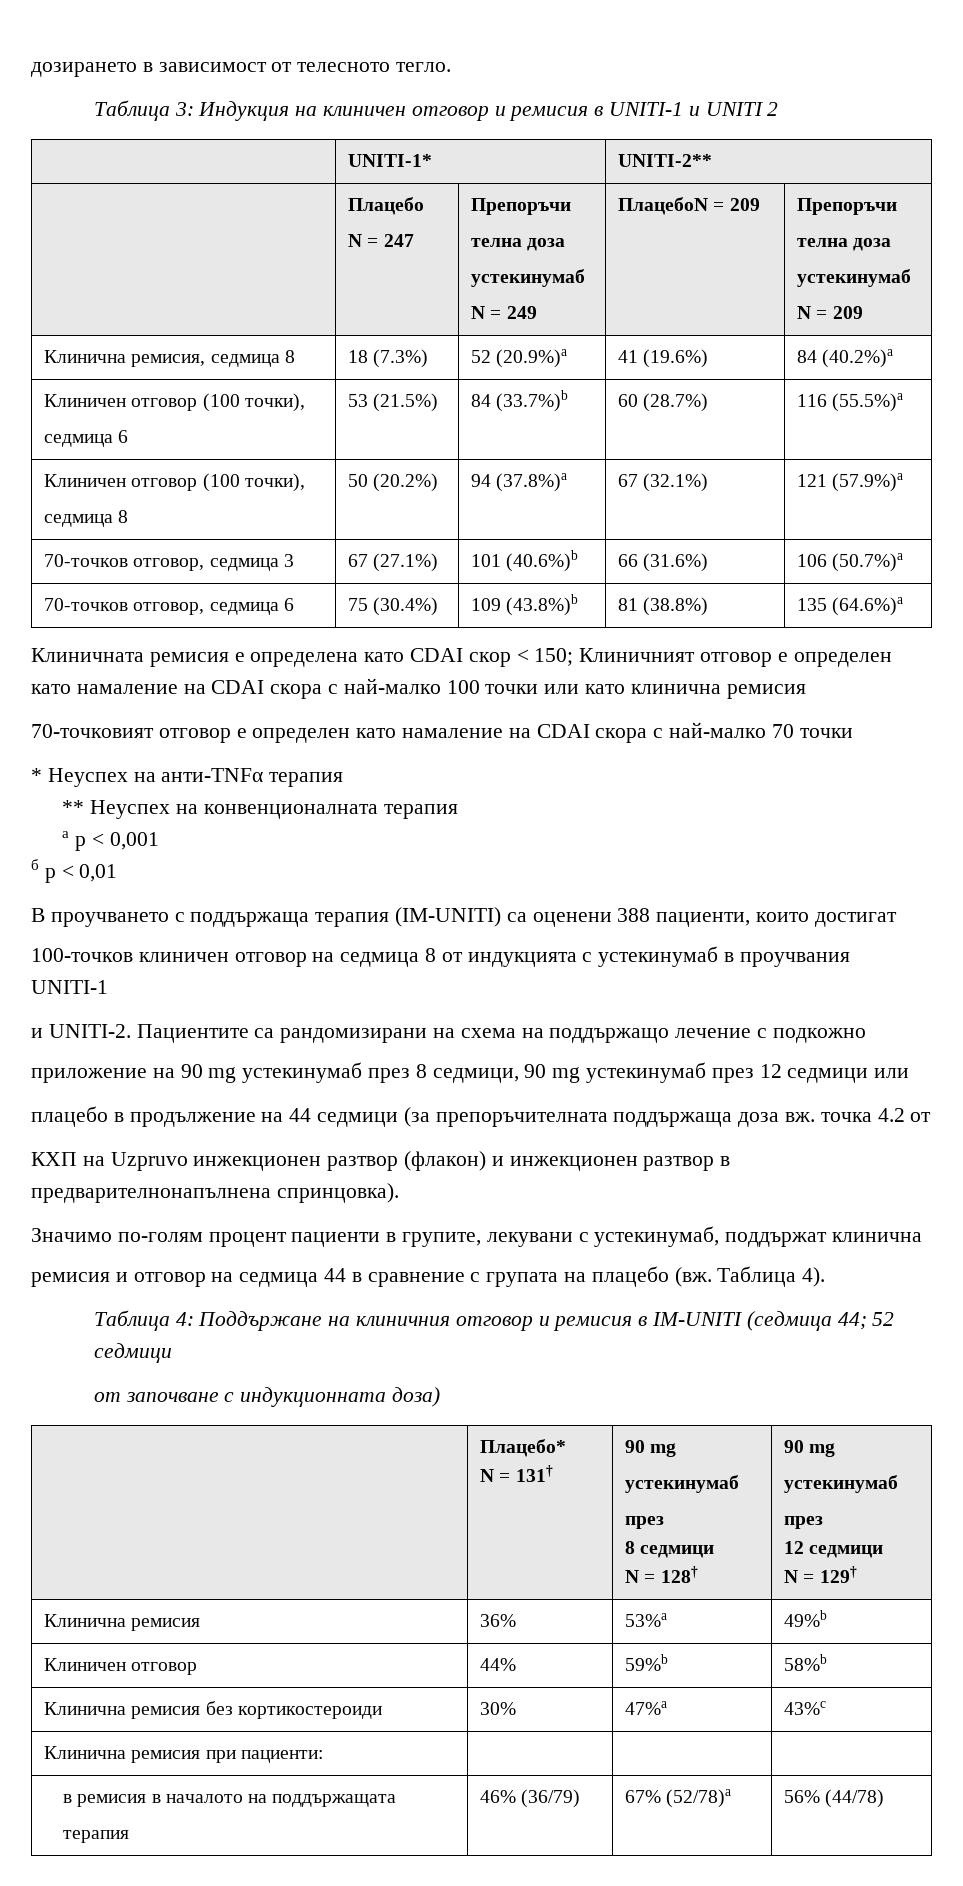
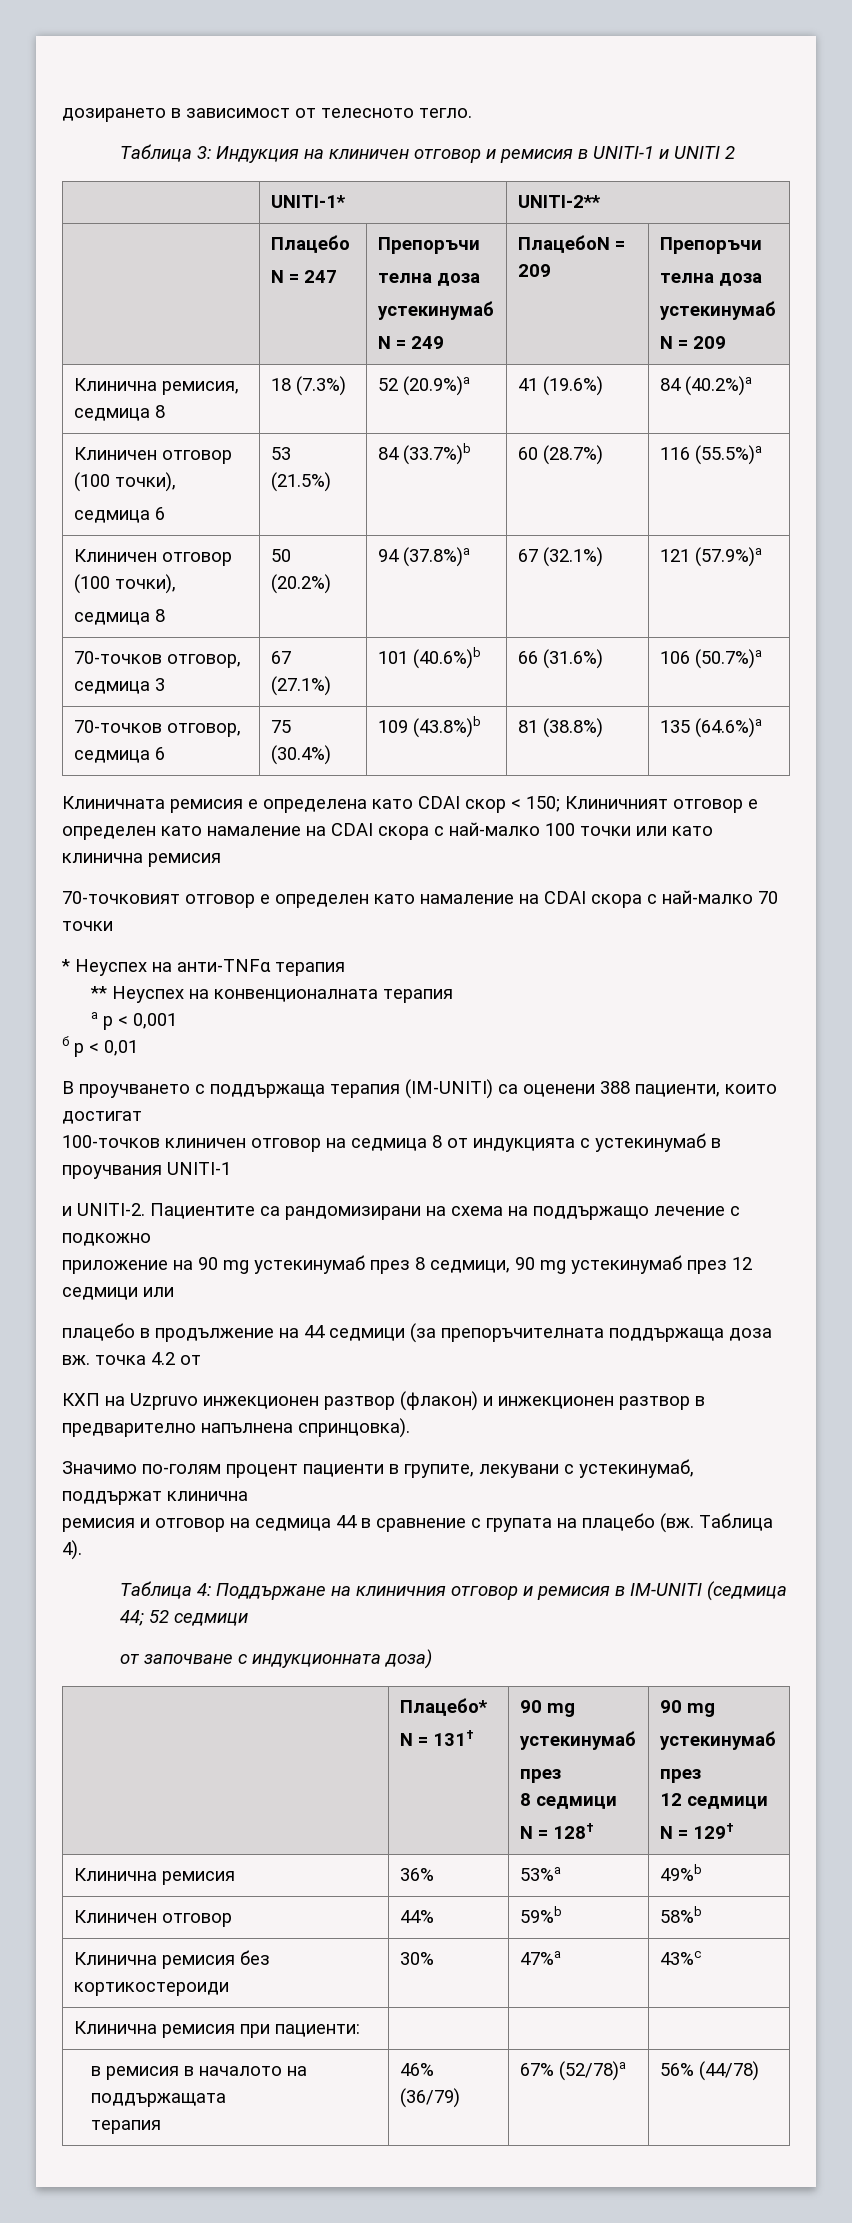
[31,1188,271,1203] предварителнонапълнена -> [62,1423,293,1437] предварително напълнена

